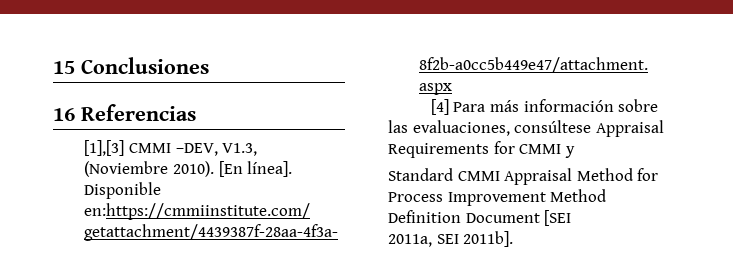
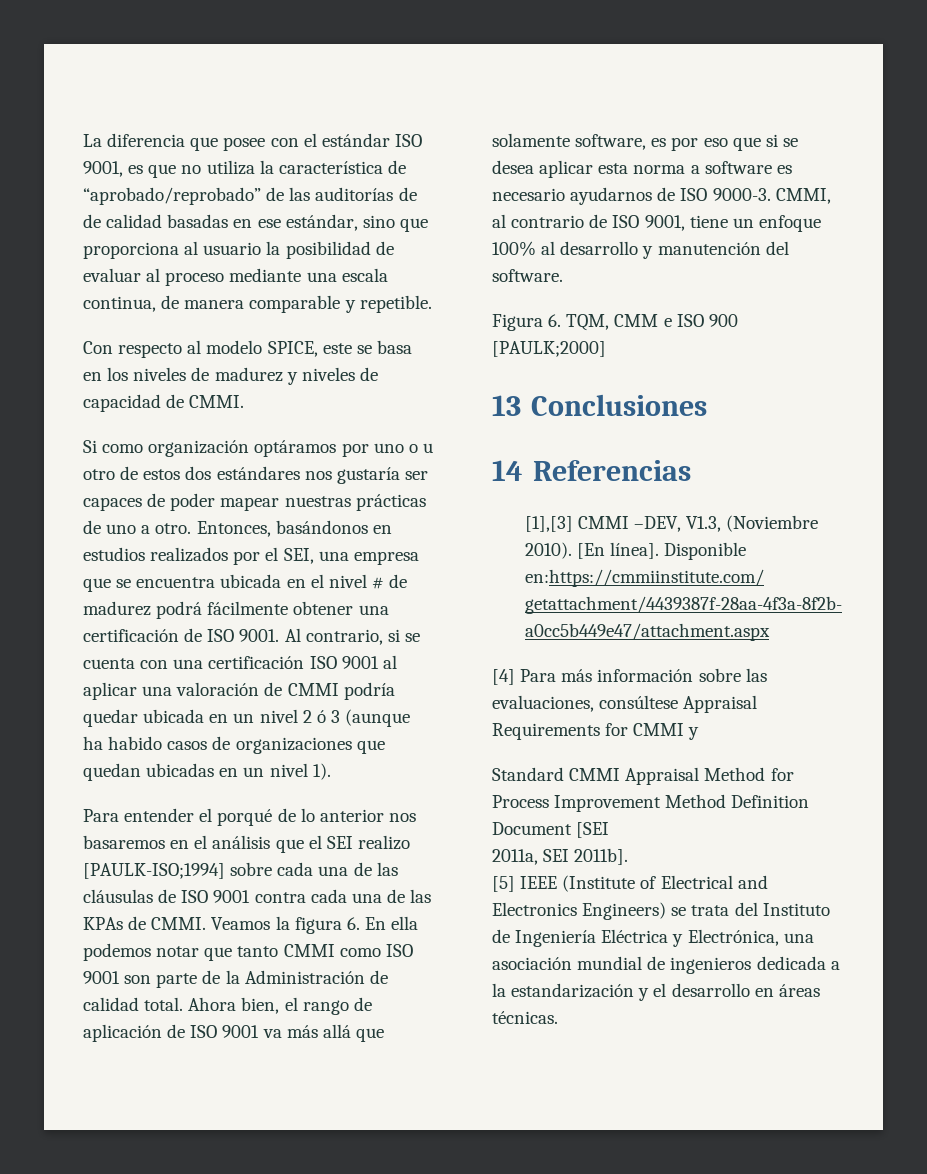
[53,61,75,74] 15 -> [83,133,422,151] [83,160,406,178] [83,187,417,205] [83,214,428,232] [83,241,394,259] [83,268,388,286] [83,295,432,313] [83,340,412,358] [83,367,378,385] [83,394,245,412] [83,440,433,457] [83,466,428,484] [83,493,426,511] [83,520,392,537] [83,547,419,565] [83,574,408,592] [83,601,389,619] [83,628,420,645] [83,655,397,669] [83,682,395,700] [83,709,411,727] [83,736,385,754] [83,763,331,781] [83,808,416,826] [83,835,410,853] [83,862,398,879] [83,889,432,903] [83,916,419,934] [83,943,413,961] [83,970,388,988] [83,997,372,1015] [83,1024,384,1042] [492,133,798,151] [492,160,792,178] [492,187,831,205] [492,214,821,232] [492,241,789,259] [492,269,563,282] [492,314,738,331] [492,341,606,357] [492,395,521,416] La diferencia que posee con el estándar ISO 9001, es que no utiliza la característica de “aprobado/reprobado” de las auditorías de de calidad basadas en ese estándar, sino que proporciona al usuario la posibilidad de evaluar al proceso mediante una escala continua, de manera comparable y repetible. // Con respecto al modelo SPICE, este se basa en los niveles de madurez y niveles de capacidad de CMMI. // Si como organización optáramos por uno o u otro de estos dos estándares nos gustaría ser capaces de poder mapear nuestras prácticas de uno a otro. Entonces, basándonos en estudios realizados por el SEI, una empresa que se encuentra ubicada en el nivel # de madurez podrá fácilmente obtener una certificación de ISO 9001. Al contrario, si se cuenta con una certificación ISO 9001 al aplicar una valoración de CMMI podría quedar ubicada en un nivel 2 ó 3 (aunque ha habido casos de organizaciones que quedan ubicadas en un nivel 1). // Para entender el porqué de lo anterior nos basaremos en el análisis que el SEI realizo [PAULK-ISO;1994] sobre cada una de las cláusulas de ISO 9001 contra cada una de las KPAs de CMMI. Veamos la figura 6. En ella podemos notar que tanto CMMI como ISO 9001 son parte de la Administración de calidad total. Ahora bien, el rango de aplicación de ISO 9001 va más allá que solamente software, es por eso que si se desea aplicar esta norma a software es necesario ayudarnos de ISO 9000-3. CMMI, al contrario de ISO 9001, tiene un enfoque 100% al desarrollo y manutención del software. // Figura 6. TQM, CMM e ISO 900 [PAULK;2000] // 13
[53,108,75,121] 16 -> [492,460,523,481] 14
(514, 239) none -> [492,875,768,892] [492,902,830,920] [492,929,814,947] [492,956,840,974] [492,983,820,1001] [492,1011,558,1024] // [5] IEEE (Institute of Electrical and Electronics Engineers) se trata del Instituto de Ingeniería Eléctrica y Electrónica, una asociación mundial de ingenieros dedicada a la estandarización y el desarrollo en áreas técnicas.

